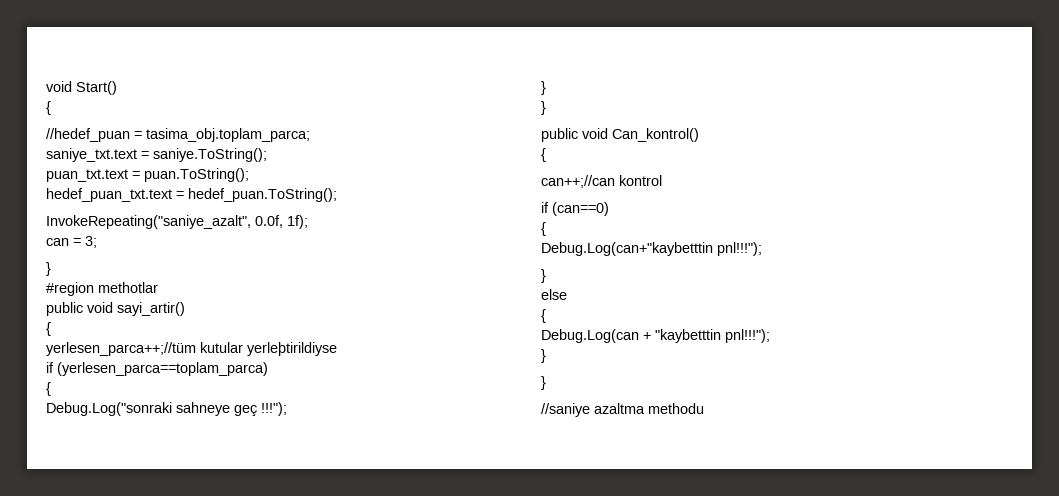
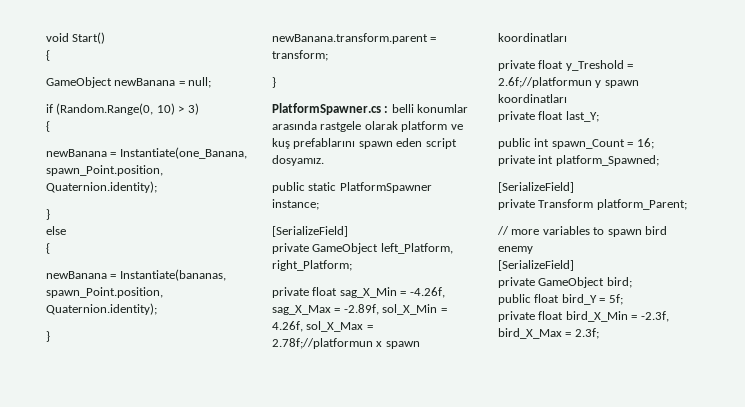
[46,128,310,142] [46,148,267,162] [46,168,249,182] [46,188,337,202] [46,215,308,229] [46,236,97,248] [46,262,51,276] [46,282,158,296] [46,302,185,316] [46,322,51,336] [46,342,337,356] [46,362,268,376] [46,382,51,396] [46,402,287,416] [541,81,546,95] [541,101,546,115] [541,128,699,142] [541,148,546,162] [541,175,662,188] [541,202,609,216] [541,222,546,236] [541,242,762,256] [541,269,546,283] [541,289,567,300] [541,309,546,323] [541,329,770,343] [541,349,546,363] [541,376,546,390] [541,403,704,417] //hedef_puan = tasima_obj.toplam_parca; // saniye_txt.text = saniye.ToString(); // puan_txt.text = puan.ToString(); // hedef_puan_txt.text = hedef_puan.ToString(); // InvokeRepeating("saniye_azalt", 0.0f, 1f); // can = 3; // } // #region methotlar // public void sayi_artir() // { // yerlesen_parca++;//tüm kutular yerleþtirildiyse // if (yerlesen_parca==toplam_parca) // { // Debug.Log("sonraki sahneye geç !!!"); // } // } // public void Can_kontrol() // { // can++;//can kontrol // if (can==0) // { // Debug.Log(can+"kaybetttin pnl!!!"); // } // else // { // Debug.Log(can + "kaybetttin pnl!!!"); // } // } // //saniye azaltma methodu -> [46,77,212,88] [46,103,199,115] [46,121,50,132] [46,147,247,159] [46,165,163,176] [46,181,157,193] [46,209,50,220] [46,226,66,235] [46,243,50,254] [46,269,226,281] [46,287,163,298] [46,303,157,315] [46,331,50,342] [272,33,437,44] [272,50,328,61] [272,77,276,88] [272,103,469,115] [272,121,463,132] [272,138,457,149] [272,155,324,166] [272,182,432,193] [272,199,319,210] [272,226,348,237] [272,243,453,254] [272,260,352,271] [272,287,445,298] [272,304,447,315] [272,321,373,332] [272,338,420,349] [498,33,567,42] [498,60,634,71] [498,77,639,88] [498,94,567,103] [498,111,599,122] [498,138,654,149] [498,155,659,166] [498,182,574,193] [498,199,687,210] [497,226,667,237] [498,246,533,254] [498,260,574,271] [498,277,632,288] [498,294,623,305] [498,311,669,322] [498,328,599,339] GameObject newBanana = null; // if (Random.Range(0, 10) > 3) // { // newBanana = Instantiate(one_Banana, spawn_Point.position, Quaternion.identity); // } // else // { // newBanana = Instantiate(bananas, spawn_Point.position, Quaternion.identity); // } // newBanana.transform.parent = transform; // } // PlatformSpawner.cs : belli konumlar arasında rastgele olarak platform ve kuş prefablarını spawn eden script dosyamız. // public static PlatformSpawner instance; // [SerializeField] // private GameObject left_Platform, right_Platform; // private float sag_X_Min = -4.26f, sag_X_Max = -2.89f, sol_X_Min = 4.26f, sol_X_Max = 2.78f;//platformun x spawn koordinatları // private float y_Treshold = 2.6f;//platformun y spawn koordinatları // private float last_Y; // public int spawn_Count = 16; // private int platform_Spawned; // [SerializeField] // private Transform platform_Parent; // // more variables to spawn bird enemy // [SerializeField] // private GameObject bird; // public float bird_Y = 5f; // private float bird_X_Min = -2.3f, bird_X_Max = 2.3f;

